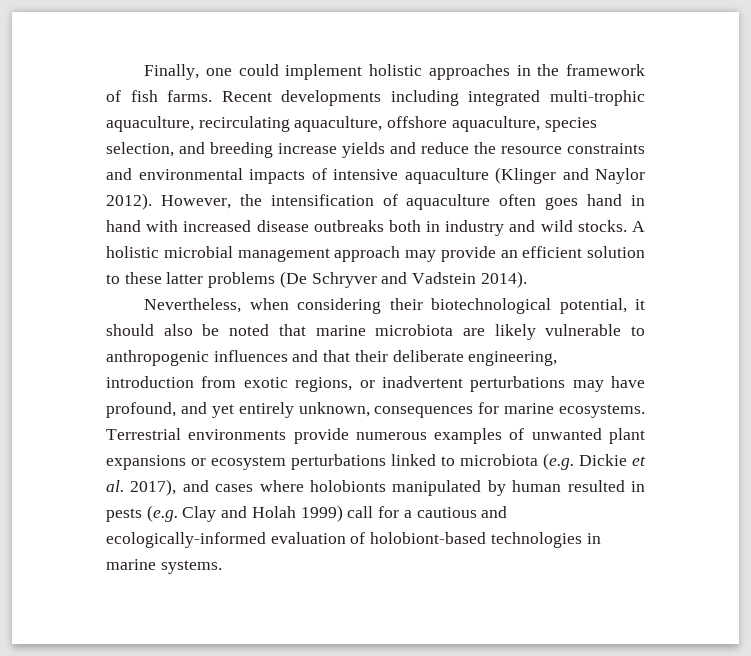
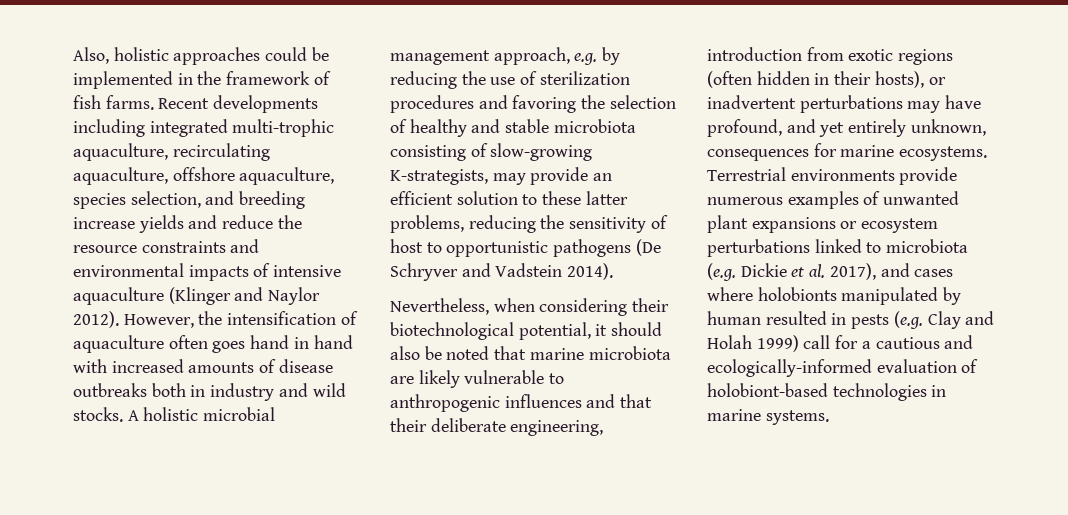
[144,64,510,80] Finally, one could implement holistic approaches -> [73,47,329,65] [73,71,173,89] Also, holistic approaches could be implemented
(252, 226) none -> [188,359,277,373] amounts of
[334,246,401,262] approach -> [493,47,621,65] [390,71,630,89] [390,95,676,113] [390,119,636,137] [390,143,593,161] [390,169,488,185] approach, e.g. by reducing the use of sterilization procedures and favoring the selection of healthy and stable microbiota consisting of slow-growing K-strategists,
[208,272,276,288] problems -> [390,215,668,233] [390,239,632,257] problems, reducing the sensitivity of host to opportunistic pathogens
[295,377,353,392] regions, -> [898,49,954,65] [707,71,924,88] regions (often hidden in their hosts),

